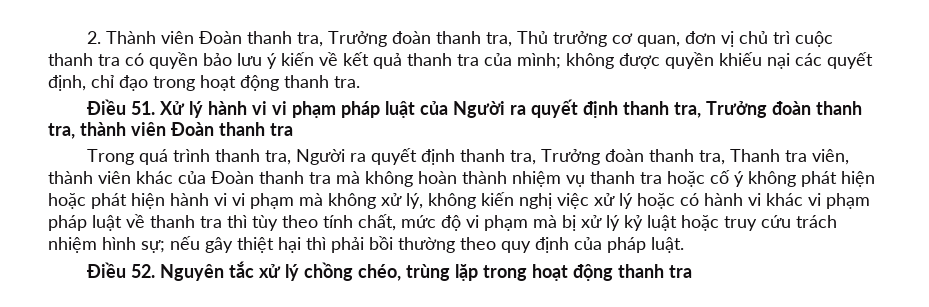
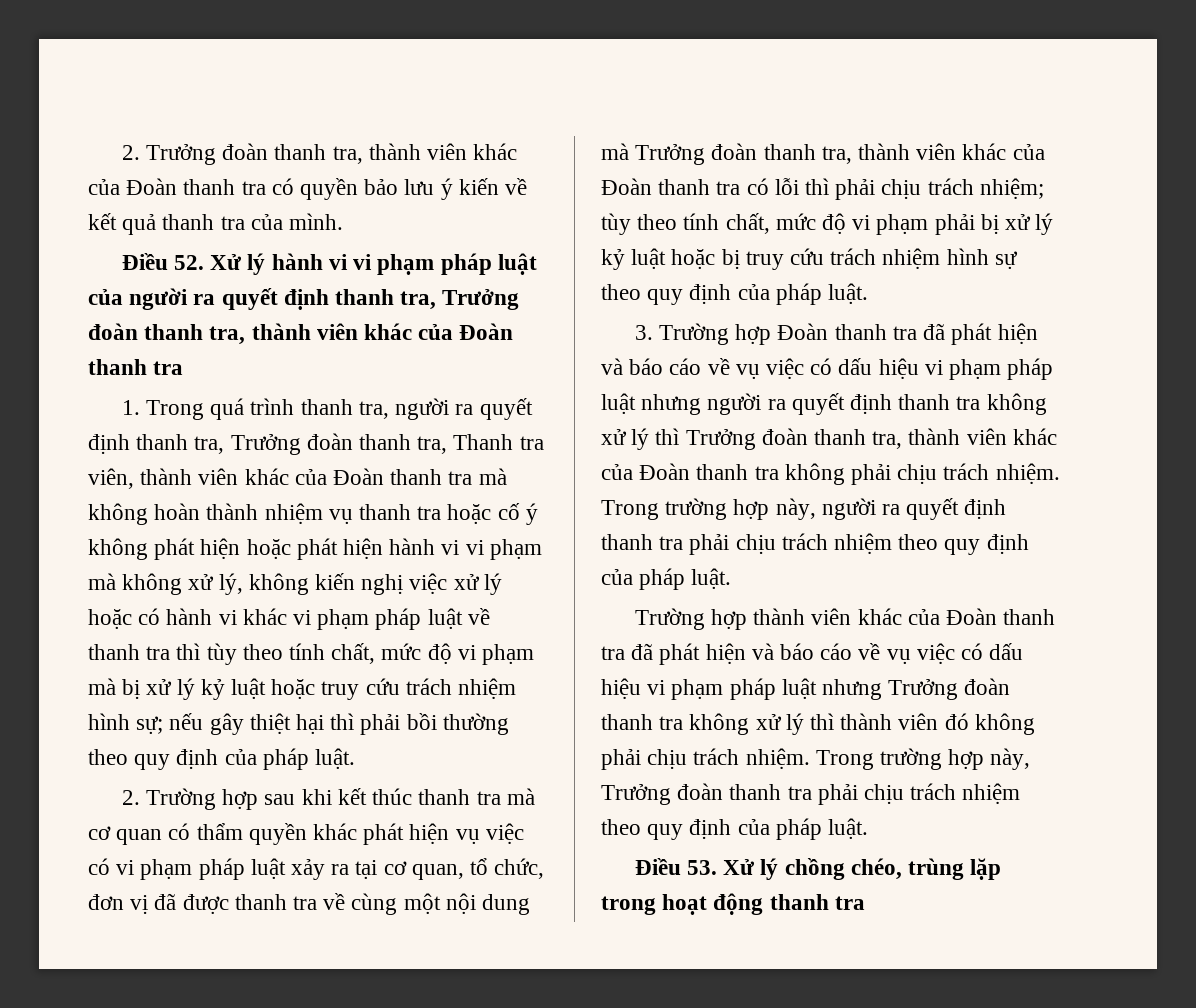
[87,31,834,47] 2. Thành viên Đoàn thanh tra, Trưởng đoàn thanh tra, Thủ trưởng cơ quan, đơn vị chủ trì cuộc -> [121,143,518,165] [88,178,178,195] 2. Trưởng đoàn thanh tra, thành viên khác của Đoàn
[517,52,873,69] [48,75,360,91] [86,99,156,115] mình; không được quyền khiếu nại các quyết định, chỉ đạo trong hoạt động thanh tra. // Điều 51. -> [289,213,344,230] [121,253,205,270] mình. // Điều 52.
[453,101,506,118] Người -> [129,288,189,310] người
(166, 129) none -> [364,323,454,340] khác của
(293, 129) none -> [121,400,140,415] 1.
[296,149,346,165] Người -> [395,398,450,420] người
[86,261,282,281] Điều 52. Nguyên tắc xử -> [121,788,535,810] [88,823,524,845] [88,858,545,880] [88,893,531,915] [601,143,1045,165] [601,178,1044,200] [601,213,1054,235] [601,248,1018,270] [601,283,869,305] [634,323,1038,345] [601,358,1054,380] [601,393,1047,415] [601,428,1057,450] [601,463,1060,485] [601,498,1007,520] [601,533,1029,555] [601,568,732,590] [634,608,1056,630] [601,643,1024,665] [601,678,1011,700] [601,713,1035,735] [601,748,1031,770] [601,783,1021,805] [601,818,869,840] [634,858,756,875] 2. Trường hợp sau khi kết thúc thanh tra mà cơ quan có thẩm quyền khác phát hiện vụ việc có vi phạm pháp luật xảy ra tại cơ quan, tổ chức, đơn vị đã được thanh tra về cùng một nội dung mà Trưởng đoàn thanh tra, thành viên khác của Đoàn thanh tra có lỗi thì phải chịu trách nhiệm; tùy theo tính chất, mức độ vi phạm phải bị xử lý kỷ luật hoặc bị truy cứu trách nhiệm hình sự theo quy định của pháp luật. // 3. Trường hợp Đoàn thanh tra đã phát hiện và báo cáo về vụ việc có dấu hiệu vi phạm pháp luật nhưng người ra quyết định thanh tra không xử lý thì Trưởng đoàn thanh tra, thành viên khác của Đoàn thanh tra không phải chịu trách nhiệm. Trong trường hợp này, người ra quyết định thanh tra phải chịu trách nhiệm theo quy định của pháp luật. // Trường hợp thành viên khác của Đoàn thanh tra đã phát hiện và báo cáo về vụ việc có dấu hiệu vi phạm pháp luật nhưng Trưởng đoàn thanh tra không xử lý thì thành viên đó không phải chịu trách nhiệm. Trong trường hợp này, Trưởng đoàn thanh tra phải chịu trách nhiệm theo quy định của pháp luật. // Điều 53. Xử

